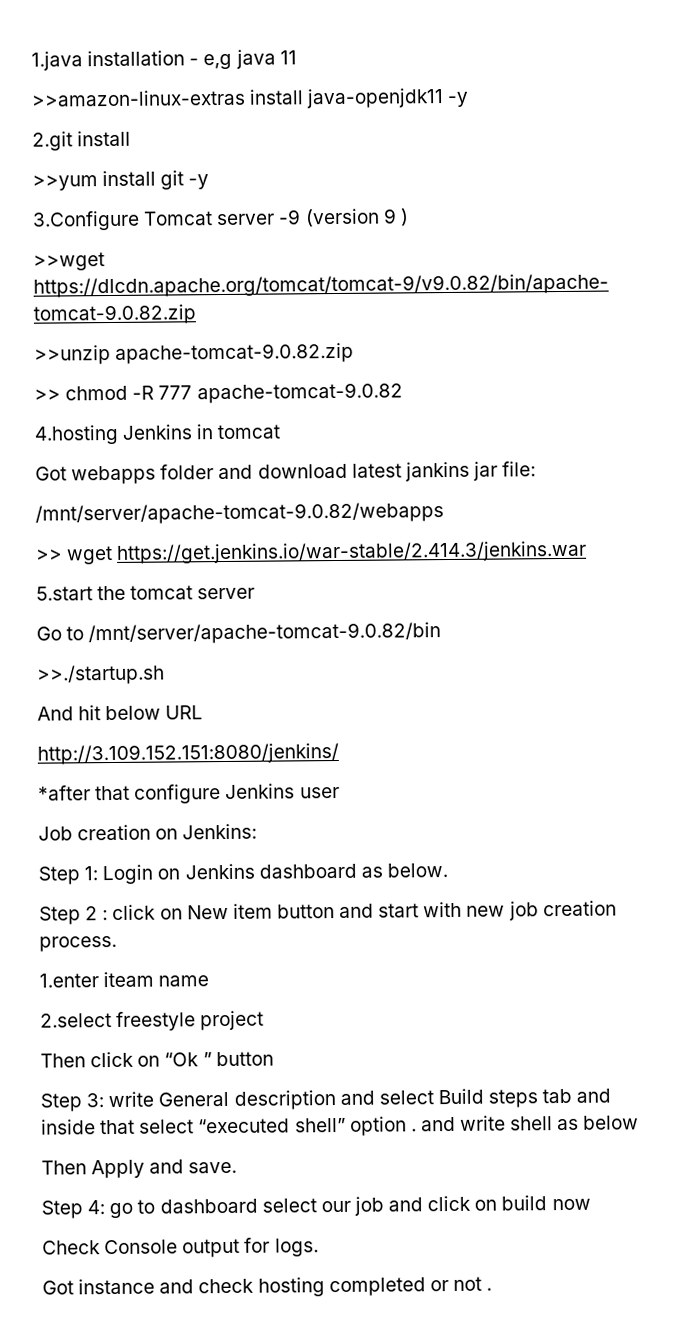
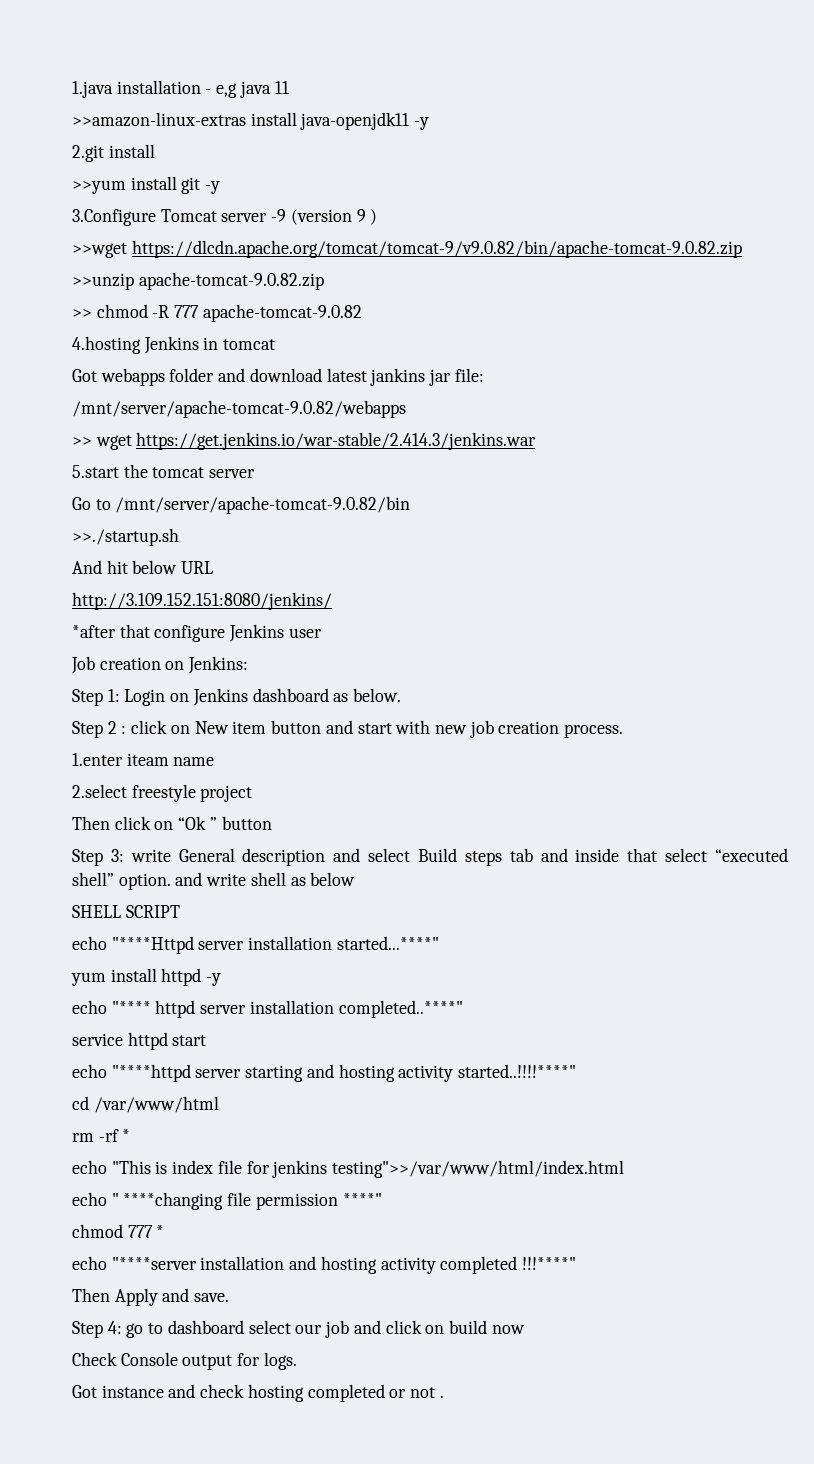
[349,1116,417,1136] option . -> [118,873,171,890] option.
(640, 1122) none -> [72,905,180,918] [72,936,439,954] [71,968,222,986] [72,1000,463,1018] [72,1032,207,1050] [72,1064,577,1082] [72,1096,219,1113] [72,1129,131,1142] [72,1160,625,1178] [72,1192,382,1210] [72,1224,165,1238] [72,1256,577,1274] // SHELL SCRIPT // echo "****Httpd server installation started...****" // yum install httpd -y // echo "**** httpd server installation completed..****" // service httpd start // echo "****httpd server starting and hosting activity started..!!!!****" // cd /var/www/html // rm -rf * // echo "This is index file for jenkins testing">>/var/www/html/index.html // echo " ****changing file permission ****" // chmod 777 * // echo "****server installation and hosting activity completed !!!****"

